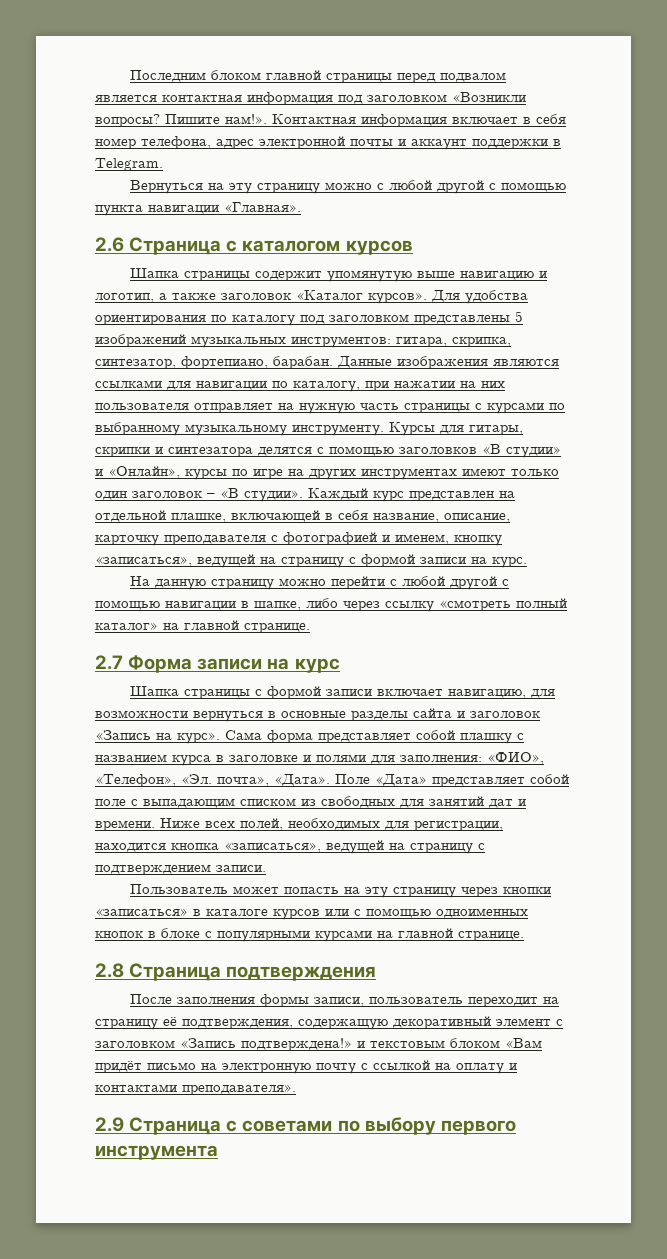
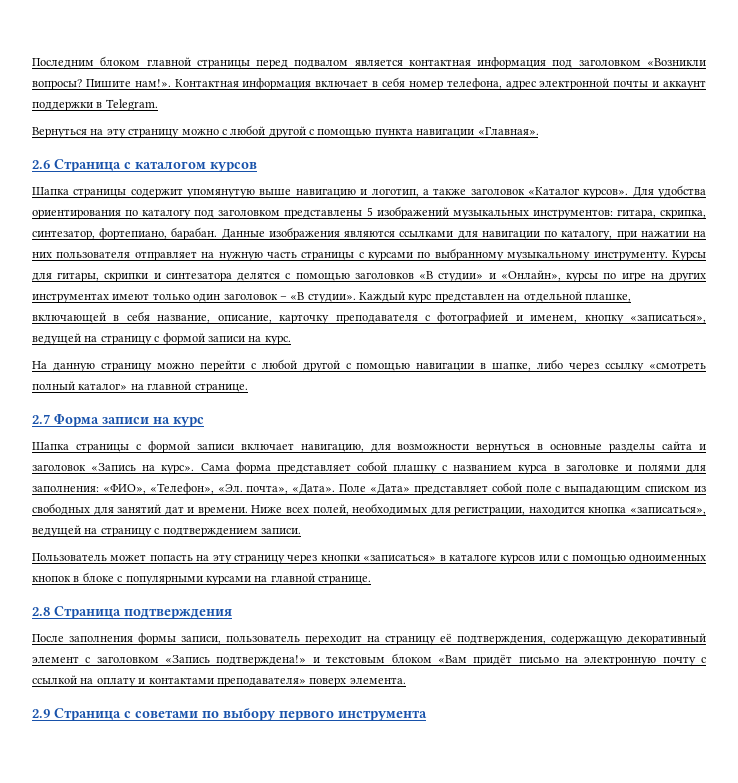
[182,1084,296,1095] преподавателя». -> [216,677,406,687] преподавателя» поверх элемента.

